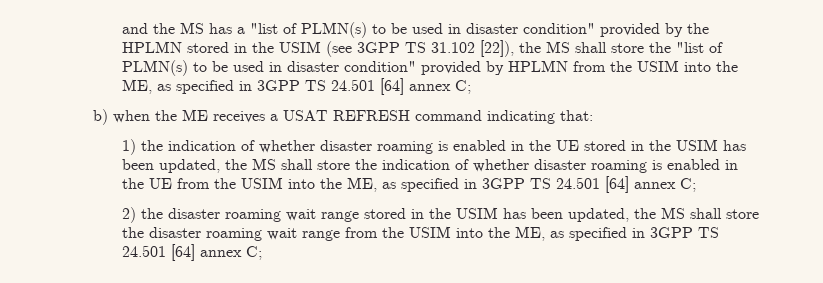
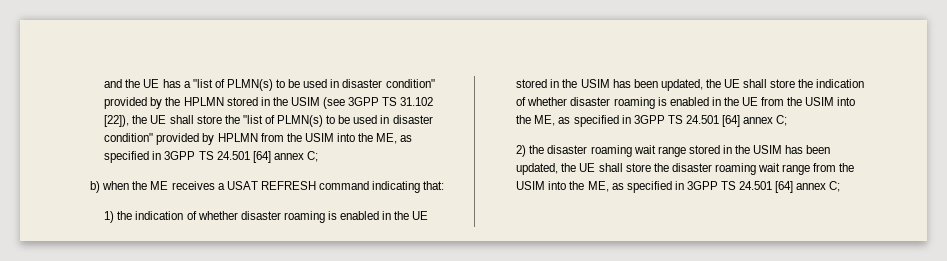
[179,22,204,34] MS -> [143,79,160,88] UE
[545,41,570,53] MS -> [150,115,167,124] UE
[251,158,276,170] MS -> [724,79,741,88] UE
[660,207,685,219] MS -> [579,163,596,172] UE

